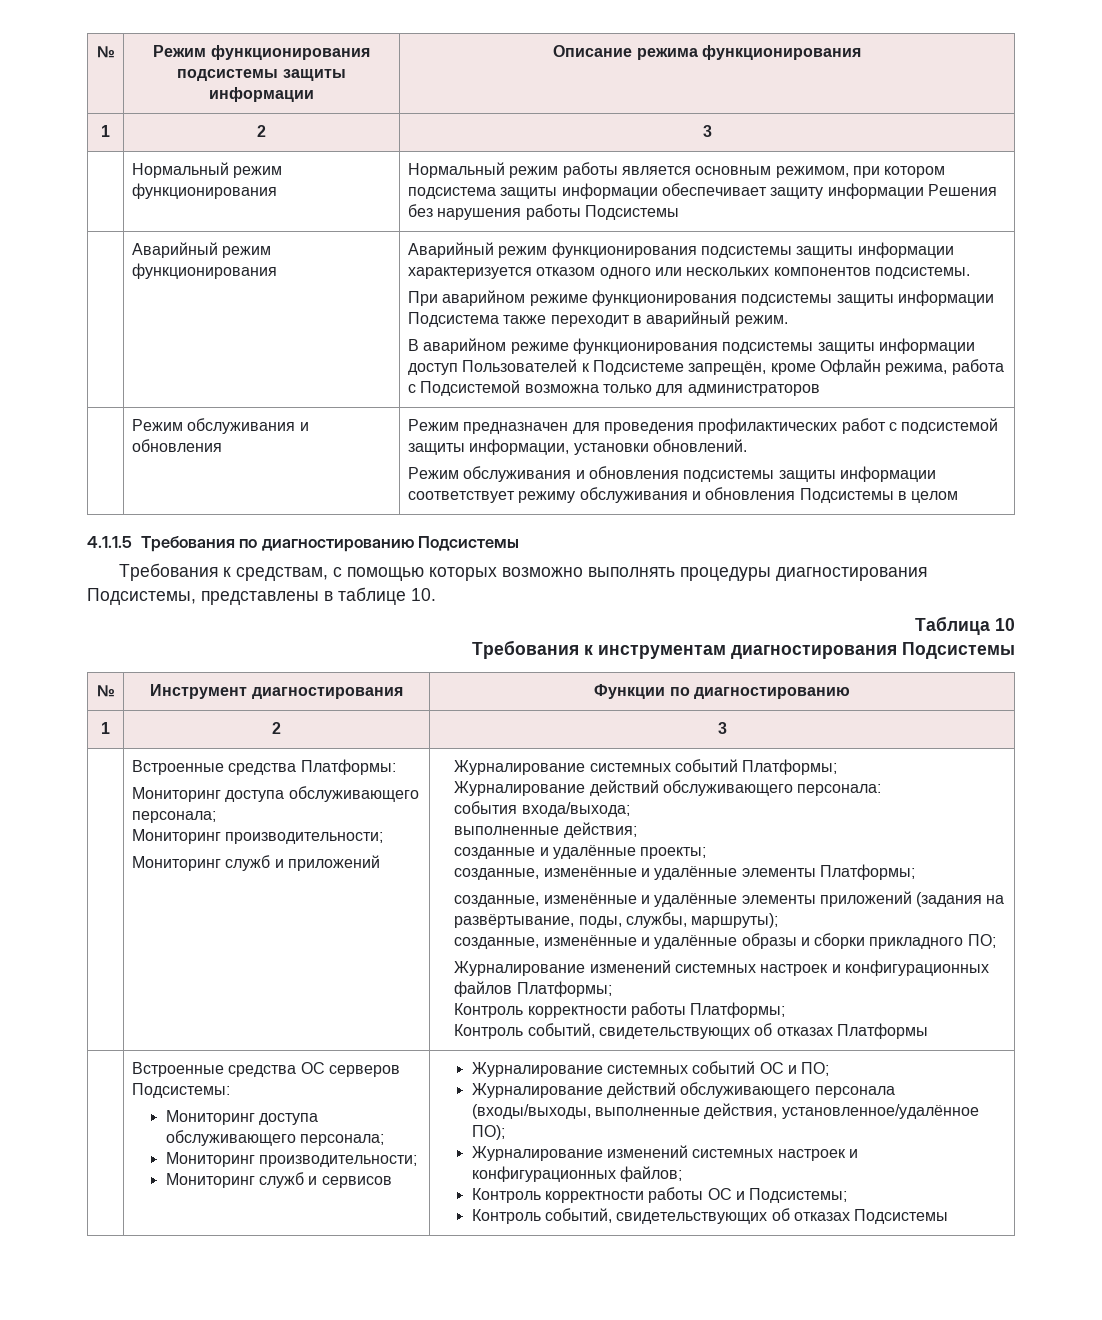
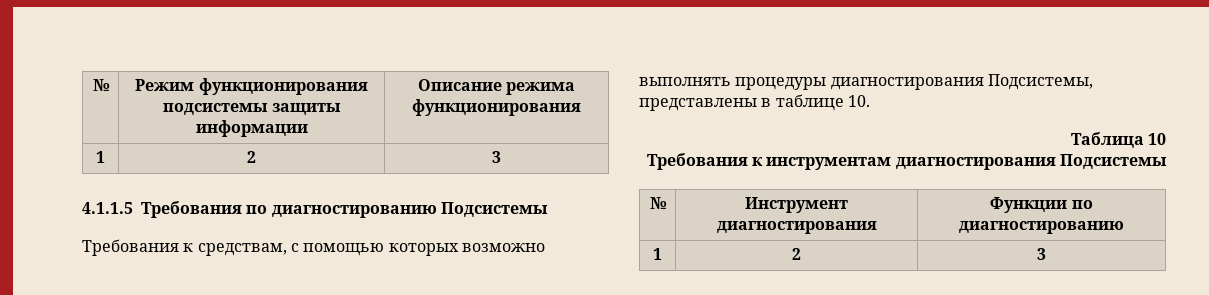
[131,162,283,178] [131,183,277,199] [407,162,946,178] [407,183,997,199] [407,204,679,220] [131,242,272,258] [131,263,277,279] [407,242,954,258] [407,267,970,279] [407,290,994,306] [407,311,788,327] [407,338,975,354] [407,359,1004,375] [407,380,820,396] [131,418,309,434] [131,439,222,452] [407,418,999,434] [407,439,747,455] [407,466,936,482] [407,487,959,503] // | Нормальный режим функционирования | Нормальный режим работы является основным режимом, при котором подсистема защиты информации обеспечивает защиту информации Решения без нарушения работы Подсистемы // | Аварийный режим функционирования | Аварийный режим функционирования подсистемы защиты информации характеризуется отказом одного или нескольких компонентов подсистемы. // При аварийном режиме функционирования подсистемы защиты информации Подсистема также переходит в аварийный режим. // В аварийном режиме функционирования подсистемы защиты информации доступ Пользователей к Подсистеме запрещён, кроме Офлайн режима, работа с Подсистемой возможна только для администраторов // | Режим обслуживания и обновления | Режим предназначен для проведения профилактических работ с подсистемой защиты информации, установки обновлений. // Режим обслуживания и обновления подсистемы защиты информации соответствует режиму обслуживания и обновления Подсистемы в целом -> (501, 157) none
[131,759,396,775] [131,786,419,802] [131,811,216,823] [131,829,384,844] [131,855,380,871] [454,759,838,775] [454,780,882,796] [454,801,630,817] [454,822,637,838] [454,845,707,859] [454,864,915,880] [454,891,1005,907] [454,912,779,928] [454,933,996,949] [454,960,989,976] [454,981,612,997] [454,1002,786,1018] [454,1023,928,1039] [131,1062,400,1077] [131,1083,230,1098] [165,1110,319,1125] [165,1130,385,1146] [165,1152,418,1167] [165,1172,392,1188] [471,1061,830,1077] [471,1082,895,1098] [471,1103,979,1119] [471,1125,505,1140] [471,1145,859,1161] [471,1166,683,1182] [471,1187,848,1203] [471,1208,949,1224] // | Встроенные средства Платформы: // Мониторинг доступа обслуживающего персонала; // Мониторинг производительности; // Мониторинг служб и приложений | Журналирование системных событий Платформы; // Журналирование действий обслуживающего персонала: // события входа/выхода; // выполненные действия; // созданные и удалённые проекты; // созданные, изменённые и удалённые элементы Платформы; // созданные, изменённые и удалённые элементы приложений (задания на развёртывание, поды, службы, маршруты); // созданные, изменённые и удалённые образы и сборки прикладного ПО; // Журналирование изменений системных настроек и конфигурационных файлов Платформы; // Контроль корректности работы Платформы; // Контроль событий, свидетельствующих об отказах Платформы // | Встроенные средства ОС серверов Подсистемы: // Мониторинг доступа обслуживающего персонала; // Мониторинг производительности; // Мониторинг служб и сервисов | Журналирование системных событий ОС и ПО; // Журналирование действий обслуживающего персонала (входы/выходы, выполненные действия, установленное/удалённое ПО); // Журналирование изменений системных настроек и конфигурационных файлов; // Контроль корректности работы ОС и Подсистемы; // Контроль событий, свидетельствующих об отказах Подсистемы -> (1046, 254) none

